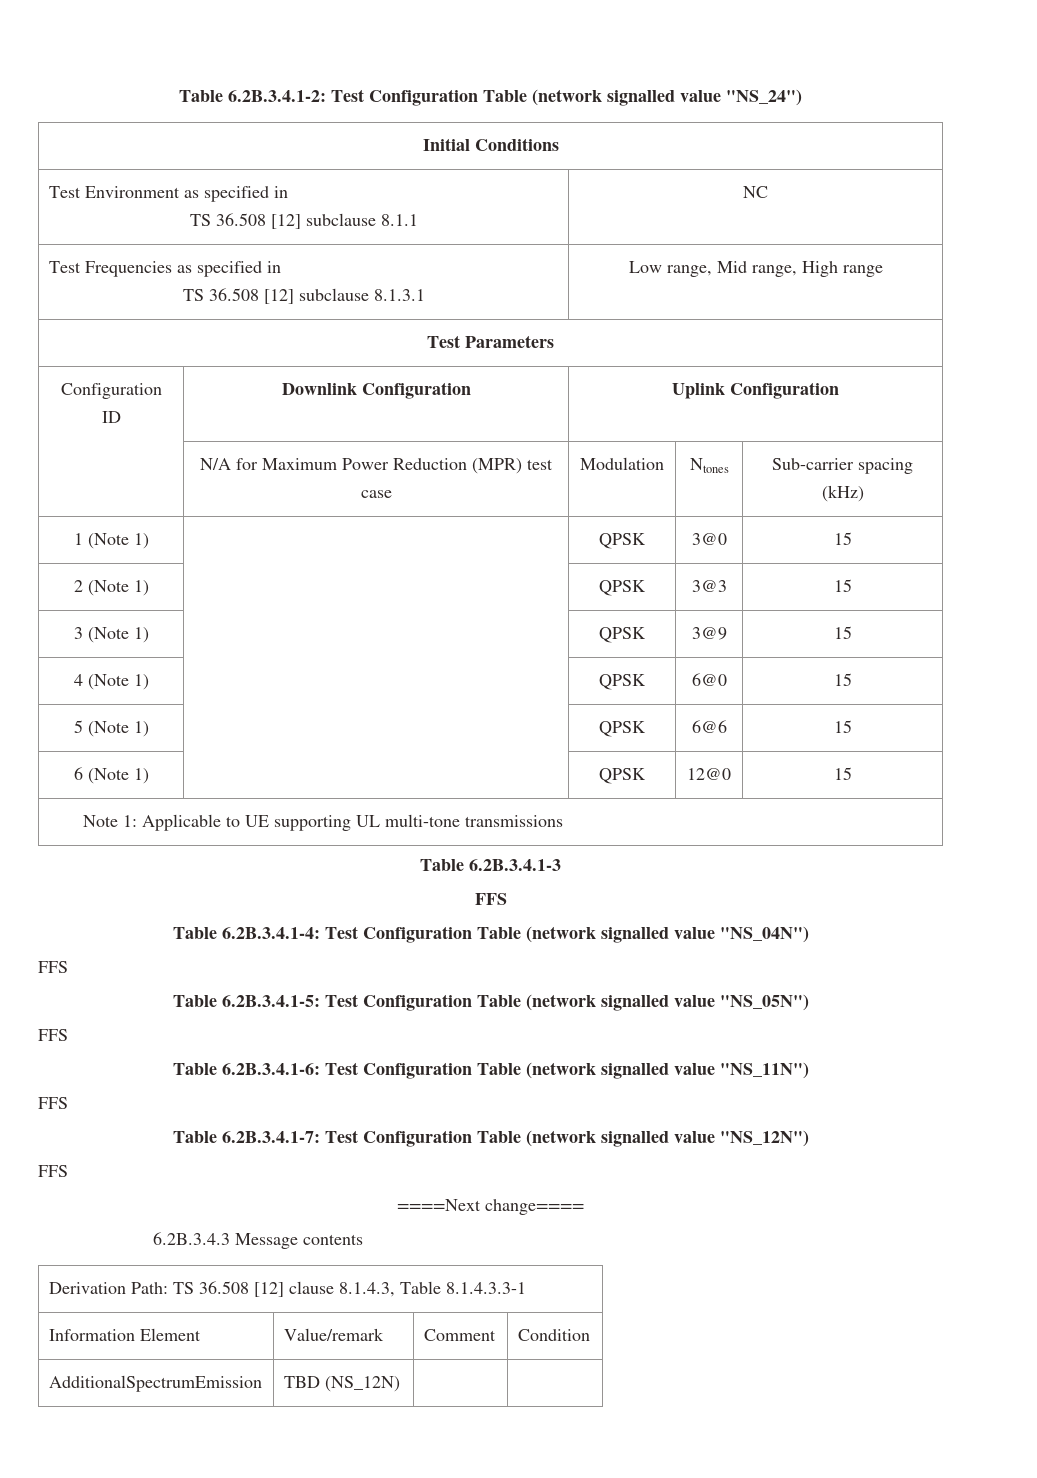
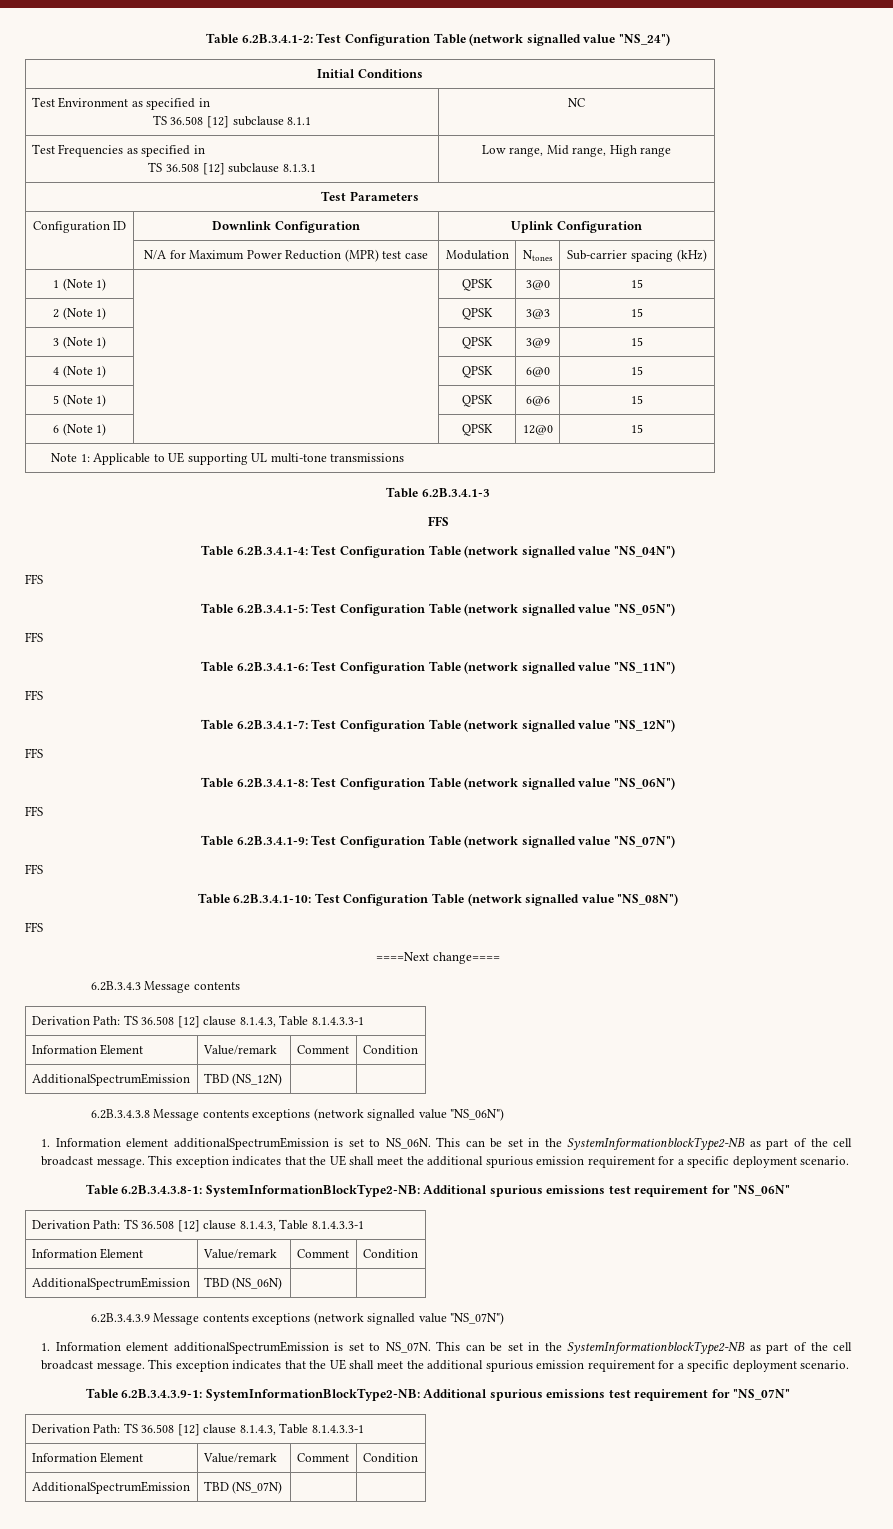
(68, 1171) none -> [201,777,675,790] [25,806,43,816] [201,835,675,848] [25,864,43,874] [197,893,679,906] [25,922,43,932] // Table 6.2B.3.4.1-8: Test Configuration Table (network signalled value "NS_06N") // FFS // Table 6.2B.3.4.1-9: Test Configuration Table (network signalled value "NS_07N") // FFS // Table 6.2B.3.4.1-10: Test Configuration Table (network signalled value "NS_08N") // FFS
(400, 1384) none -> [90,1108,505,1121] [41,1137,853,1151] [41,1155,850,1168] [85,1184,791,1197] [31,1219,364,1232] [31,1248,144,1259] [202,1249,277,1259] [296,1249,349,1258] [362,1249,418,1259] [31,1277,190,1290] [203,1277,283,1290] [90,1312,505,1325] [41,1341,853,1355] [41,1359,850,1372] [85,1388,791,1401] [31,1423,364,1436] [31,1452,144,1463] [202,1453,277,1463] [296,1453,349,1462] [362,1453,418,1463] [31,1481,190,1494] [203,1481,283,1494] // 6.2B.3.4.3.8 Message contents exceptions (network signalled value "NS_06N") // 1. Information element additionalSpectrumEmission is set to NS_06N. This can be set in the SystemInformationblockType2-NB as part of the cell broadcast message. This exception indicates that the UE shall meet the additional spurious emission requirement for a specific deployment scenario. // Table 6.2B.3.4.3.8-1: SystemInformationBlockType2-NB: Additional spurious emissions test requirement for "NS_06N" // Derivation Path: TS 36.508 [12] clause 8.1.4.3, Table 8.1.4.3.3-1 // Information Element | Value/remark | Comment | Condition // AdditionalSpectrumEmission | TBD (NS_06N) | | // 6.2B.3.4.3.9 Message contents exceptions (network signalled value "NS_07N") // 1. Information element additionalSpectrumEmission is set to NS_07N. This can be set in the SystemInformationblockType2-NB as part of the cell broadcast message. This exception indicates that the UE shall meet the additional spurious emission requirement for a specific deployment scenario. // Table 6.2B.3.4.3.9-1: SystemInformationBlockType2-NB: Additional spurious emissions test requirement for "NS_07N" // Derivation Path: TS 36.508 [12] clause 8.1.4.3, Table 8.1.4.3.3-1 // Information Element | Value/remark | Comment | Condition // AdditionalSpectrumEmission | TBD (NS_07N) | |

